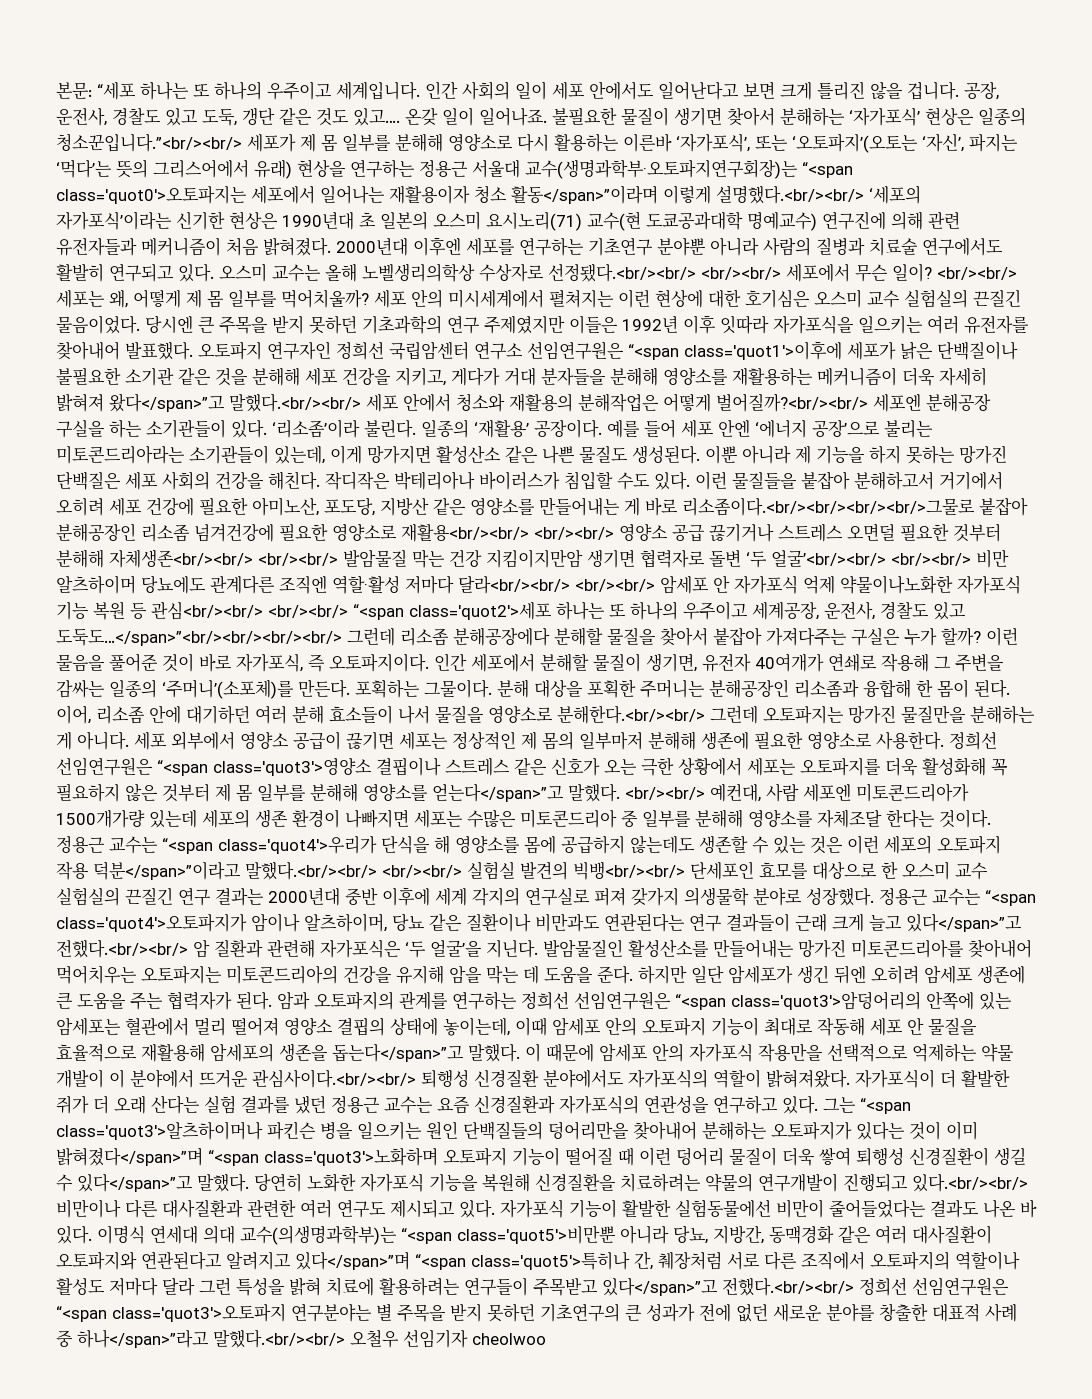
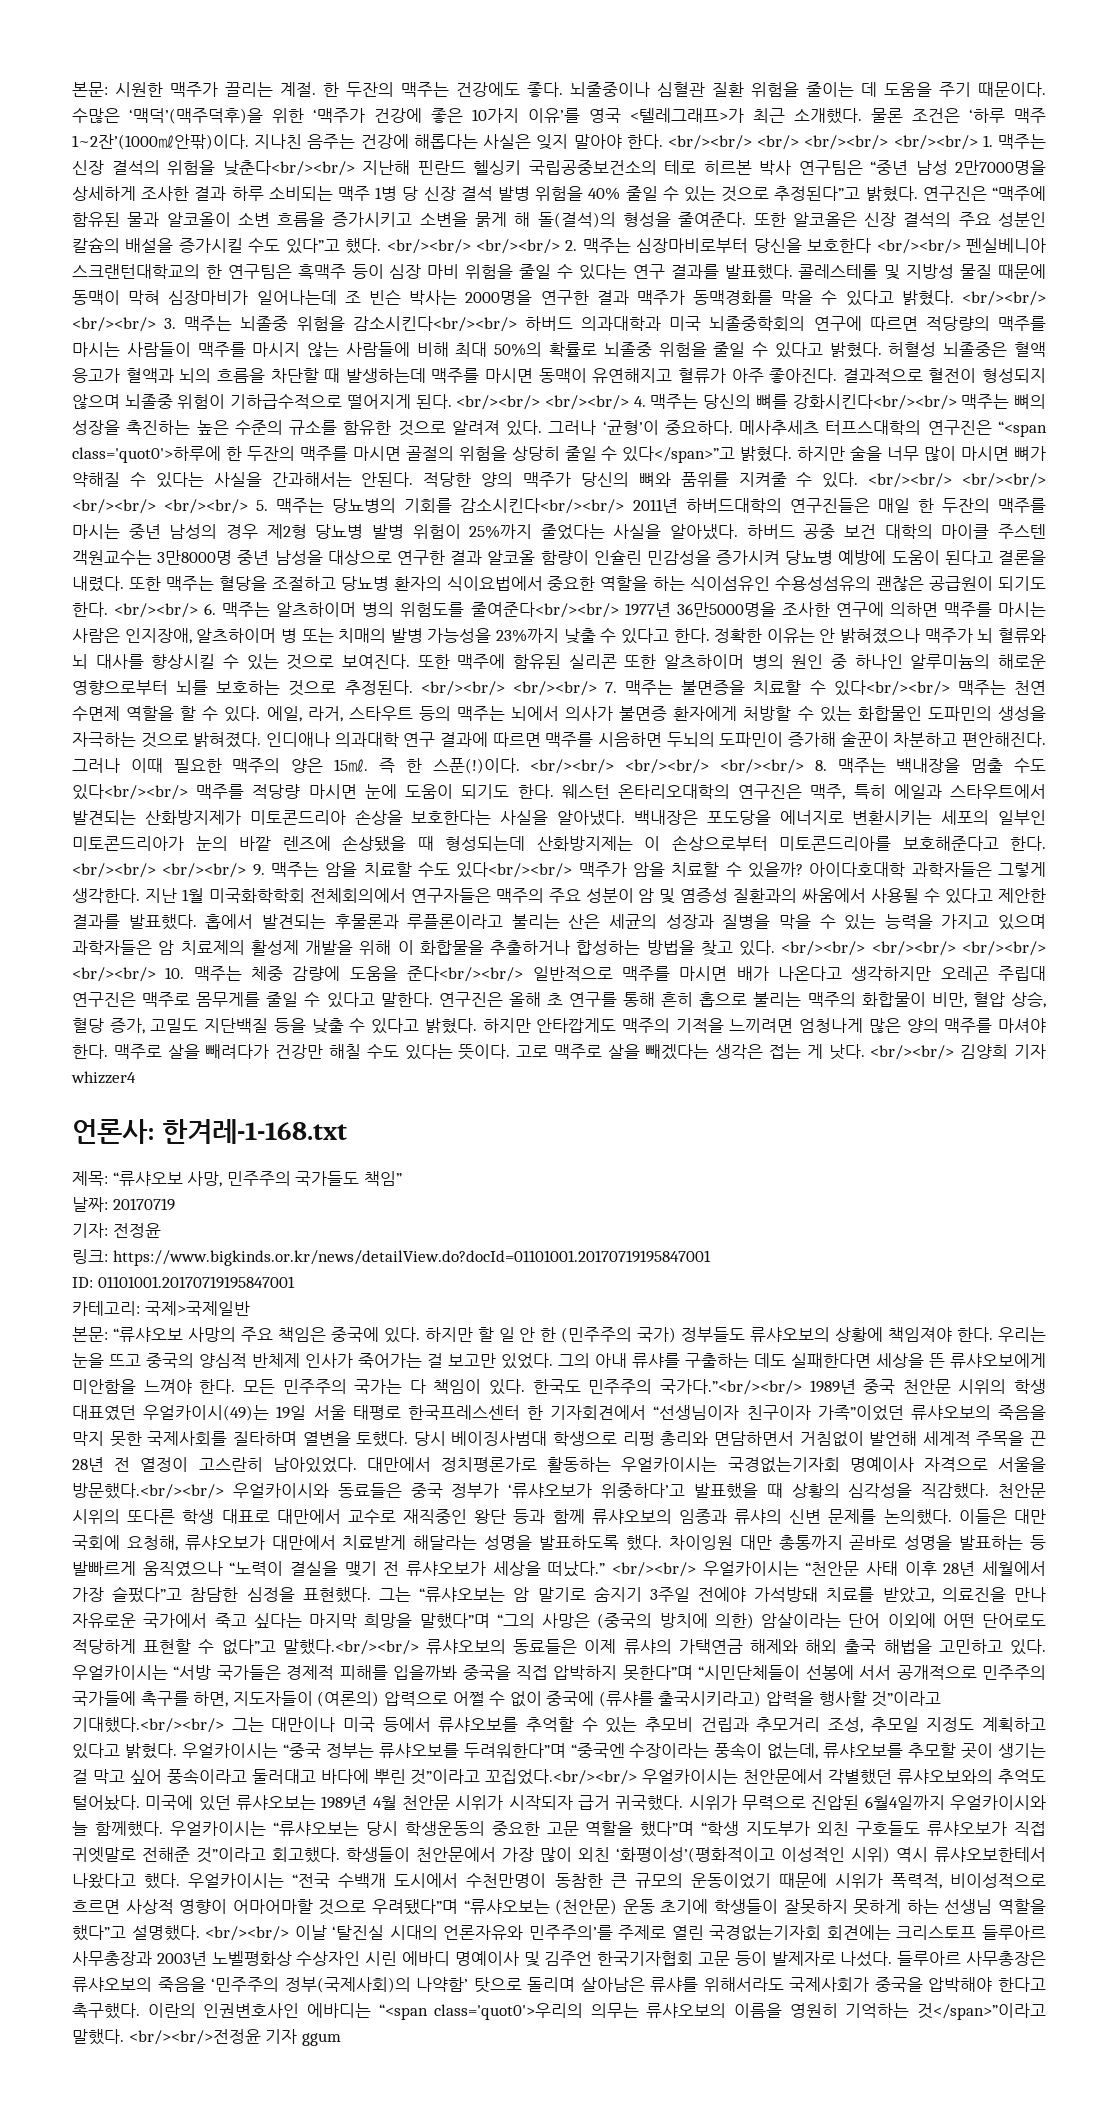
[56,81,999,100] [56,107,1026,126] [56,133,1018,153] [56,159,853,179] [56,185,921,204] [56,211,960,231] [56,237,1003,256] [56,263,1017,282] [56,289,1021,308] [56,315,1029,334] [56,341,1018,360] [56,367,987,386] [56,393,991,412] [56,419,933,438] [56,445,1007,464] [56,471,1003,490] [56,497,1028,516] [56,523,1001,542] [56,549,1009,568] [56,575,1021,594] [56,601,966,620] [56,627,1018,646] [56,653,1004,672] [56,679,1010,699] [56,705,1035,724] [56,731,997,750] [56,757,1008,776] [56,783,969,802] [56,809,991,828] [56,835,1001,854] [56,861,988,880] [56,887,1036,906] [56,913,1022,932] [56,939,1032,958] [56,965,1025,984] [56,991,1012,1010] [56,1017,977,1036] [56,1043,1014,1062] [56,1069,1010,1088] [56,1095,911,1114] [56,1121,978,1140] [56,1147,1026,1166] [56,1173,1028,1192] [56,1199,1037,1218] [56,1225,992,1245] [56,1251,1020,1270] [56,1277,1009,1296] [56,1303,1017,1322] [56,1329,546,1348] 본문: “세포 하나는 또 하나의 우주이고 세계입니다. 인간 사회의 일이 세포 안에서도 일어난다고 보면 크게 틀리진 않을 겁니다. 공장, 운전사, 경찰도 있고 도둑, 갱단 같은 것도 있고…. 온갖 일이 일어나죠. 불필요한 물질이 생기면 찾아서 분해하는 ‘자가포식’ 현상은 일종의 청소꾼입니다.”<br/><br/> 세포가 제 몸 일부를 분해해 영양소로 다시 활용하는 이른바 ‘자가포식’, 또는 ‘오토파지’(오토는 ‘자신’, 파지는 ‘먹다’는 뜻의 그리스어에서 유래) 현상을 연구하는 정용근 서울대 교수(생명과학부·오토파지연구회장)는 “<span class='quot0'>오토파지는 세포에서 일어나는 재활용이자 청소 활동</span>”이라며 이렇게 설명했다.<br/><br/> ‘세포의 자가포식’이라는 신기한 현상은 1990년대 초 일본의 오스미 요시노리(71) 교수(현 도쿄공과대학 명예교수) 연구진에 의해 관련 유전자들과 메커니즘이 처음 밝혀졌다. 2000년대 이후엔 세포를 연구하는 기초연구 분야뿐 아니라 사람의 질병과 치료술 연구에서도 활발히 연구되고 있다. 오스미 교수는 올해 노벨생리의학상 수상자로 선정됐다.<br/><br/> <br/><br/> 세포에서 무슨 일이? <br/><br/> 세포는 왜, 어떻게 제 몸 일부를 먹어치울까? 세포 안의 미시세계에서 펼쳐지는 이런 현상에 대한 호기심은 오스미 교수 실험실의 끈질긴 물음이었다. 당시엔 큰 주목을 받지 못하던 기초과학의 연구 주제였지만 이들은 1992년 이후 잇따라 자가포식을 일으키는 여러 유전자를 찾아내어 발표했다. 오토파지 연구자인 정희선 국립암센터 연구소 선임연구원은 “<span class='quot1'>이후에 세포가 낡은 단백질이나 불필요한 소기관 같은 것을 분해해 세포 건강을 지키고, 게다가 거대 분자들을 분해해 영양소를 재활용하는 메커니즘이 더욱 자세히 밝혀져 왔다</span>”고 말했다.<br/><br/> 세포 안에서 청소와 재활용의 분해작업은 어떻게 벌어질까?<br/><br/> 세포엔 분해공장 구실을 하는 소기관들이 있다. ‘리소좀’이라 불린다. 일종의 ‘재활용’ 공장이다. 예를 들어 세포 안엔 ‘에너지 공장’으로 불리는 미토콘드리아라는 소기관들이 있는데, 이게 망가지면 활성산소 같은 나쁜 물질도 생성된다. 이뿐 아니라 제 기능을 하지 못하는 망가진 단백질은 세포 사회의 건강을 해친다. 작디작은 박테리아나 바이러스가 침입할 수도 있다. 이런 물질들을 붙잡아 분해하고서 거기에서 오히려 세포 건강에 필요한 아미노산, 포도당, 지방산 같은 영양소를 만들어내는 게 바로 리소좀이다.<br/><br/><br/><br/>그물로 붙잡아 분해공장인 리소좀 넘겨건강에 필요한 영양소로 재활용<br/><br/> <br/><br/> 영양소 공급 끊기거나 스트레스 오면덜 필요한 것부터 분해해 자체생존<br/><br/> <br/><br/> 발암물질 막는 건강 지킴이지만암 생기면 협력자로 돌변 ‘두 얼굴’<br/><br/> <br/><br/> 비만 알츠하이머 당뇨에도 관계다른 조직엔 역할·활성 저마다 달라<br/><br/> <br/><br/> 암세포 안 자가포식 억제 약물이나노화한 자가포식 기능 복원 등 관심<br/><br/> <br/><br/> “<span class='quot2'>세포 하나는 또 하나의 우주이고 세계공장, 운전사, 경찰도 있고 도둑도…</span>”<br/><br/><br/><br/> 그런데 리소좀 분해공장에다 분해할 물질을 찾아서 붙잡아 가져다주는 구실은 누가 할까? 이런 물음을 풀어준 것이 바로 자가포식, 즉 오토파지이다. 인간 세포에서 분해할 물질이 생기면, 유전자 40여개가 연쇄로 작용해 그 주변을 감싸는 일종의 ‘주머니’(소포체)를 만든다. 포획하는 그물이다. 분해 대상을 포획한 주머니는 분해공장인 리소좀과 융합해 한 몸이 된다. 이어, 리소좀 안에 대기하던 여러 분해 효소들이 나서 물질을 영양소로 분해한다.<br/><br/> 그런데 오토파지는 망가진 물질만을 분해하는 게 아니다. 세포 외부에서 영양소 공급이 끊기면 세포는 정상적인 제 몸의 일부마저 분해해 생존에 필요한 영양소로 사용한다. 정희선 선임연구원은 “<span class='quot3'>영양소 결핍이나 스트레스 같은 신호가 오는 극한 상황에서 세포는 오토파지를 더욱 활성화해 꼭 필요하지 않은 것부터 제 몸 일부를 분해해 영양소를 얻는다</span>”고 말했다. <br/><br/> 예컨대, 사람 세포엔 미토콘드리아가 1500개가량 있는데 세포의 생존 환경이 나빠지면 세포는 수많은 미토콘드리아 중 일부를 분해해 영양소를 자체조달 한다는 것이다. 정용근 교수는 “<span class='quot4'>우리가 단식을 해 영양소를 몸에 공급하지 않는데도 생존할 수 있는 것은 이런 세포의 오토파지 작용 덕분</span>”이라고 말했다.<br/><br/> <br/><br/> 실험실 발견의 빅뱅<br/><br/> 단세포인 효모를 대상으로 한 오스미 교수 실험실의 끈질긴 연구 결과는 2000년대 중반 이후에 세계 각지의 연구실로 퍼져 갖가지 의생물학 분야로 성장했다. 정용근 교수는 “<span class='quot4'>오토파지가 암이나 알츠하이머, 당뇨 같은 질환이나 비만과도 연관된다는 연구 결과들이 근래 크게 늘고 있다</span>”고 전했다.<br/><br/> 암 질환과 관련해 자가포식은 ‘두 얼굴’을 지닌다. 발암물질인 활성산소를 만들어내는 망가진 미토콘드리아를 찾아내어 먹어치우는 오토파지는 미토콘드리아의 건강을 유지해 암을 막는 데 도움을 준다. 하지만 일단 암세포가 생긴 뒤엔 오히려 암세포 생존에 큰 도움을 주는 협력자가 된다. 암과 오토파지의 관계를 연구하는 정희선 선임연구원은 “<span class='quot3'>암덩어리의 안쪽에 있는 암세포는 혈관에서 멀리 떨어져 영양소 결핍의 상태에 놓이는데, 이때 암세포 안의 오토파지 기능이 최대로 작동해 세포 안 물질을 효율적으로 재활용해 암세포의 생존을 돕는다</span>”고 말했다. 이 때문에 암세포 안의 자가포식 작용만을 선택적으로 억제하는 약물 개발이 이 분야에서 뜨거운 관심사이다.<br/><br/> 퇴행성 신경질환 분야에서도 자가포식의 역할이 밝혀져왔다. 자가포식이 더 활발한 쥐가 더 오래 산다는 실험 결과를 냈던 정용근 교수는 요즘 신경질환과 자가포식의 연관성을 연구하고 있다. 그는 “<span class='quot3'>알츠하이머나 파킨슨 병을 일으키는 원인 단백질들의 덩어리만을 찾아내어 분해하는 오토파지가 있다는 것이 이미 밝혀졌다</span>”며 “<span class='quot3'>노화하며 오토파지 기능이 떨어질 때 이런 덩어리 물질이 더욱 쌓여 퇴행성 신경질환이 생길 수 있다</span>”고 말했다. 당연히 노화한 자가포식 기능을 복원해 신경질환을 치료하려는 약물의 연구개발이 진행되고 있다.<br/><br/> 비만이나 다른 대사질환과 관련한 여러 연구도 제시되고 있다. 자가포식 기능이 활발한 실험동물에선 비만이 줄어들었다는 결과도 나온 바 있다. 이명식 연세대 의대 교수(의생명과학부)는 “<span class='quot5'>비만뿐 아니라 당뇨, 지방간, 동맥경화 같은 여러 대사질환이 오토파지와 연관된다고 알려지고 있다</span>”며 “<span class='quot5'>특히나 간, 췌장처럼 서로 다른 조직에서 오토파지의 역할이나 활성도 저마다 달라 그런 특성을 밝혀 치료에 활용하려는 연구들이 주목받고 있다</span>”고 전했다.<br/><br/> 정희선 선임연구원은 “<span class='quot3'>오토파지 연구분야는 별 주목을 받지 못하던 기초연구의 큰 성과가 전에 없던 새로운 분야를 창출한 대표적 사례 중 하나</span>”라고 말했다.<br/><br/> 오철우 선임기자 cheolwoo -> [72,82,1046,97] [72,108,1046,124] [72,134,1046,150] [72,160,1046,176] [72,186,1047,202] [72,212,1046,228] [72,237,1046,254] [72,264,1047,280] [72,289,1046,306] [72,316,1047,332] [72,342,1047,358] [72,368,1046,383] [72,394,1046,410] [72,420,1047,437] [72,445,1046,463] [72,472,1046,488] [72,498,1046,514] [72,524,1046,540] [72,549,1046,565] [72,576,1046,592] [72,602,1046,618] [72,628,1047,644] [72,654,1046,670] [72,680,1046,696] [72,706,1046,722] [72,731,1046,748] [72,758,1046,774] [72,784,1046,800] [72,809,1046,826] [72,835,1046,852] [72,862,1047,878] [72,888,1046,904] [72,914,1046,930] [72,940,1046,956] [72,966,1047,982] [72,991,1046,1008] [72,1018,1046,1034] [72,1044,1046,1060] [71,1071,136,1084] [72,1119,348,1144] [72,1171,402,1187] [72,1197,175,1212] [72,1223,161,1238] [72,1249,711,1266] [72,1276,295,1289] [72,1301,250,1316] [72,1327,1046,1343] [72,1353,1046,1369] [72,1379,1046,1395] [72,1405,1046,1421] [72,1431,1046,1447] [72,1457,1046,1473] [72,1483,1046,1499] [72,1509,1046,1525] [72,1535,1046,1551] [72,1561,1046,1577] [72,1586,1046,1603] [72,1613,1046,1629] [72,1639,1047,1655] [72,1665,1047,1681] [72,1691,942,1707] [72,1717,1046,1733] [72,1742,1046,1759] [72,1768,1046,1785] [72,1795,1047,1811] [72,1821,1046,1837] [72,1847,1046,1863] [72,1873,1046,1889] [72,1899,1047,1915] [72,1925,1046,1941] [72,1951,1046,1967] [72,1977,1046,1993] [72,2003,1046,2020] [72,2029,341,2046] 본문: 시원한 맥주가 끌리는 계절. 한 두잔의 맥주는 건강에도 좋다. 뇌줄중이나 심혈관 질환 위험을 줄이는 데 도움을 주기 때문이다. 수많은 ‘맥덕’(맥주덕후)을 위한 ‘맥주가 건강에 좋은 10가지 이유’를 영국 <텔레그래프>가 최근 소개했다. 물론 조건은 ‘하루 맥주 1~2잔’(1000㎖안팎)이다. 지나친 음주는 건강에 해롭다는 사실은 잊지 말아야 한다. <br/><br/> <br/> <br/><br/> <br/><br/> 1. 맥주는 신장 결석의 위험을 낮춘다<br/><br/> 지난해 핀란드 헬싱키 국립공중보건소의 테로 히르본 박사 연구팀은 “중년 남성 2만7000명을 상세하게 조사한 결과 하루 소비되는 맥주 1병 당 신장 결석 발병 위험을 40% 줄일 수 있는 것으로 추정된다”고 밝혔다. 연구진은 “맥주에 함유된 물과 알코올이 소변 흐름을 증가시키고 소변을 묽게 해 돌(결석)의 형성을 줄여준다. 또한 알코올은 신장 결석의 주요 성분인 칼슘의 배설을 증가시킬 수도 있다”고 했다. <br/><br/> <br/><br/> 2. 맥주는 심장마비로부터 당신을 보호한다 <br/><br/> 펜실베니아 스크랜턴대학교의 한 연구팀은 흑맥주 등이 심장 마비 위험을 줄일 수 있다는 연구 결과를 발표했다. 콜레스테롤 및 지방성 물질 때문에 동맥이 막혀 심장마비가 일어나는데 조 빈슨 박사는 2000명을 연구한 결과 맥주가 동맥경화를 막을 수 있다고 밝혔다. <br/><br/> <br/><br/> 3. 맥주는 뇌졸중 위험을 감소시킨다<br/><br/> 하버드 의과대학과 미국 뇌졸중학회의 연구에 따르면 적당량의 맥주를 마시는 사람들이 맥주를 마시지 않는 사람들에 비해 최대 50%의 확률로 뇌졸중 위험을 줄일 수 있다고 밝혔다. 허혈성 뇌졸중은 혈액 응고가 혈액과 뇌의 흐름을 차단할 때 발생하는데 맥주를 마시면 동맥이 유연해지고 혈류가 아주 좋아진다. 결과적으로 혈전이 형성되지 않으며 뇌졸중 위험이 기하급수적으로 떨어지게 된다. <br/><br/> <br/><br/> 4. 맥주는 당신의 뼈를 강화시킨다<br/><br/> 맥주는 뼈의 성장을 촉진하는 높은 수준의 규소를 함유한 것으로 알려져 있다. 그러나 ‘균형’이 중요하다. 메사추세츠 터프스대학의 연구진은 “<span class='quot0'>하루에 한 두잔의 맥주를 마시면 골절의 위험을 상당히 줄일 수 있다</span>”고 밝혔다. 하지만 술을 너무 많이 마시면 뼈가 약해질 수 있다는 사실을 간과해서는 안된다. 적당한 양의 맥주가 당신의 뼈와 품위를 지켜줄 수 있다. <br/><br/> <br/><br/> <br/><br/> <br/><br/> 5. 맥주는 당뇨병의 기회를 감소시킨다<br/><br/> 2011년 하버드대학의 연구진들은 매일 한 두잔의 맥주를 마시는 중년 남성의 경우 제2형 당뇨병 발병 위험이 25%까지 줄었다는 사실을 알아냈다. 하버드 공중 보건 대학의 마이클 주스텐 객원교수는 3만8000명 중년 남성을 대상으로 연구한 결과 알코올 함량이 인슐린 민감성을 증가시켜 당뇨병 예방에 도움이 된다고 결론을 내렸다. 또한 맥주는 혈당을 조절하고 당뇨병 환자의 식이요법에서 중요한 역할을 하는 식이섬유인 수용성섬유의 괜찮은 공급원이 되기도 한다. <br/><br/> 6. 맥주는 알츠하이머 병의 위험도를 줄여준다<br/><br/> 1977년 36만5000명을 조사한 연구에 의하면 맥주를 마시는 사람은 인지장애, 알츠하이머 병 또는 치매의 발병 가능성을 23%까지 낮출 수 있다고 한다. 정확한 이유는 안 밝혀졌으나 맥주가 뇌 혈류와 뇌 대사를 향상시킬 수 있는 것으로 보여진다. 또한 맥주에 함유된 실리콘 또한 알츠하이머 병의 원인 중 하나인 알루미늄의 해로운 영향으로부터 뇌를 보호하는 것으로 추정된다. <br/><br/> <br/><br/> 7. 맥주는 불면증을 치료할 수 있다<br/><br/> 맥주는 천연 수면제 역할을 할 수 있다. 에일, 라거, 스타우트 등의 맥주는 뇌에서 의사가 불면증 환자에게 처방할 수 있는 화합물인 도파민의 생성을 자극하는 것으로 밝혀졌다. 인디애나 의과대학 연구 결과에 따르면 맥주를 시음하면 두뇌의 도파민이 증가해 술꾼이 차분하고 편안해진다. 그러나 이때 필요한 맥주의 양은 15㎖. 즉 한 스푼(!)이다. <br/><br/> <br/><br/> <br/><br/> 8. 맥주는 백내장을 멈출 수도 있다<br/><br/> 맥주를 적당량 마시면 눈에 도움이 되기도 한다. 웨스턴 온타리오대학의 연구진은 맥주, 특히 에일과 스타우트에서 발견되는 산화방지제가 미토콘드리아 손상을 보호한다는 사실을 알아냈다. 백내장은 포도당을 에너지로 변환시키는 세포의 일부인 미토콘드리아가 눈의 바깥 렌즈에 손상됐을 때 형성되는데 산화방지제는 이 손상으로부터 미토콘드리아를 보호해준다고 한다. <br/><br/> <br/><br/> 9. 맥주는 암을 치료할 수도 있다<br/><br/> 맥주가 암을 치료할 수 있을까? 아이다호대학 과학자들은 그렇게 생각한다. 지난 1월 미국화학학회 전체회의에서 연구자들은 맥주의 주요 성분이 암 및 염증성 질환과의 싸움에서 사용될 수 있다고 제안한 결과를 발표했다. 홉에서 발견되는 후물론과 루플론이라고 불리는 산은 세균의 성장과 질병을 막을 수 있는 능력을 가지고 있으며 과학자들은 암 치료제의 활성제 개발을 위해 이 화합물을 추출하거나 합성하는 방법을 찾고 있다. <br/><br/> <br/><br/> <br/><br/> <br/><br/> 10. 맥주는 체중 감량에 도움을 준다<br/><br/> 일반적으로 맥주를 마시면 배가 나온다고 생각하지만 오레곤 주립대 연구진은 맥주로 몸무게를 줄일 수 있다고 말한다. 연구진은 올해 초 연구를 통해 흔히 홉으로 불리는 맥주의 화합물이 비만, 혈압 상승, 혈당 증가, 고밀도 지단백질 등을 낮출 수 있다고 밝혔다. 하지만 안타깝게도 맥주의 기적을 느끼려면 엄청나게 많은 양의 맥주를 마셔야 한다. 맥주로 살을 빼려다가 건강만 해칠 수도 있다는 뜻이다. 고로 맥주로 살을 빼겠다는 생각은 접는 게 낫다. <br/><br/> 김양희 기자 whizzer4 // 언론사: 한겨레-1-168.txt // 제목: “류샤오보 사망, 민주주의 국가들도 책임” // 날짜: 20170719 // 기자: 전정윤 // 링크: https://www.bigkinds.or.kr/news/detailView.do?docId=01101001.20170719195847001 // ID: 01101001.20170719195847001 // 카테고리: 국제>국제일반 // 본문: “류샤오보 사망의 주요 책임은 중국에 있다. 하지만 할 일 안 한 (민주주의 국가) 정부들도 류샤오보의 상황에 책임져야 한다. 우리는 눈을 뜨고 중국의 양심적 반체제 인사가 죽어가는 걸 보고만 있었다. 그의 아내 류샤를 구출하는 데도 실패한다면 세상을 뜬 류샤오보에게 미안함을 느껴야 한다. 모든 민주주의 국가는 다 책임이 있다. 한국도 민주주의 국가다.”<br/><br/> 1989년 중국 천안문 시위의 학생 대표였던 우얼카이시(49)는 19일 서울 태평로 한국프레스센터 한 기자회견에서 “선생님이자 친구이자 가족”이었던 류샤오보의 죽음을 막지 못한 국제사회를 질타하며 열변을 토했다. 당시 베이징사범대 학생으로 리펑 총리와 면담하면서 거침없이 발언해 세계적 주목을 끈 28년 전 열정이 고스란히 남아있었다. 대만에서 정치평론가로 활동하는 우얼카이시는 국경없는기자회 명예이사 자격으로 서울을 방문했다.<br/><br/> 우얼카이시와 동료들은 중국 정부가 ‘류샤오보가 위중하다’고 발표했을 때 상황의 심각성을 직감했다. 천안문 시위의 또다른 학생 대표로 대만에서 교수로 재직중인 왕단 등과 함께 류샤오보의 임종과 류샤의 신변 문제를 논의했다. 이들은 대만 국회에 요청해, 류샤오보가 대만에서 치료받게 해달라는 성명을 발표하도록 했다. 차이잉원 대만 총통까지 곧바로 성명을 발표하는 등 발빠르게 움직였으나 “노력이 결실을 맺기 전 류샤오보가 세상을 떠났다.” <br/><br/> 우얼카이시는 “천안문 사태 이후 28년 세월에서 가장 슬펐다”고 참담한 심정을 표현했다. 그는 “류샤오보는 암 말기로 숨지기 3주일 전에야 가석방돼 치료를 받았고, 의료진을 만나 자유로운 국가에서 죽고 싶다는 마지막 희망을 말했다”며 “그의 사망은 (중국의 방치에 의한) 암살이라는 단어 이외에 어떤 단어로도 적당하게 표현할 수 없다”고 말했다.<br/><br/> 류샤오보의 동료들은 이제 류샤의 가택연금 해제와 해외 출국 해법을 고민하고 있다. 우얼카이시는 “서방 국가들은 경제적 피해를 입을까봐 중국을 직접 압박하지 못한다”며 “시민단체들이 선봉에 서서 공개적으로 민주주의 국가들에 촉구를 하면, 지도자들이 (여론의) 압력으로 어쩔 수 없이 중국에 (류샤를 출국시키라고) 압력을 행사할 것”이라고 기대했다.<br/><br/> 그는 대만이나 미국 등에서 류샤오보를 추억할 수 있는 추모비 건립과 추모거리 조성, 추모일 지정도 계획하고 있다고 밝혔다. 우얼카이시는 “중국 정부는 류샤오보를 두려워한다”며 “중국엔 수장이라는 풍속이 없는데, 류샤오보를 추모할 곳이 생기는 걸 막고 싶어 풍속이라고 둘러대고 바다에 뿌린 것”이라고 꼬집었다.<br/><br/> 우얼카이시는 천안문에서 각별했던 류샤오보와의 추억도 털어놨다. 미국에 있던 류샤오보는 1989년 4월 천안문 시위가 시작되자 급거 귀국했다. 시위가 무력으로 진압된 6월4일까지 우얼카이시와 늘 함께했다. 우얼카이시는 “류샤오보는 당시 학생운동의 중요한 고문 역할을 했다”며 “학생 지도부가 외친 구호들도 류샤오보가 직접 귀엣말로 전해준 것”이라고 회고했다. 학생들이 천안문에서 가장 많이 외친 ‘화평이성’(평화적이고 이성적인 시위) 역시 류샤오보한테서 나왔다고 했다. 우얼카이시는 “전국 수백개 도시에서 수천만명이 동참한 큰 규모의 운동이었기 때문에 시위가 폭력적, 비이성적으로 흐르면 사상적 영향이 어마어마할 것으로 우려됐다”며 “류샤오보는 (천안문) 운동 초기에 학생들이 잘못하지 못하게 하는 선생님 역할을 했다”고 설명했다. <br/><br/> 이날 ‘탈진실 시대의 언론자유와 민주주의’를 주제로 열린 국경없는기자회 회견에는 크리스토프 들루아르 사무총장과 2003년 노벨평화상 수상자인 시린 에바디 명예이사 및 김주언 한국기자협회 고문 등이 발제자로 나섰다. 들루아르 사무총장은 류샤오보의 죽음을 ‘민주주의 정부(국제사회)의 나약함’ 탓으로 돌리며 살아남은 류샤를 위해서라도 국제사회가 중국을 압박해야 한다고 촉구했다. 이란의 인권변호사인 에바디는 “<span class='quot0'>우리의 의무는 류샤오보의 이름을 영원히 기억하는 것</span>”이라고 말했다. <br/><br/>전정윤 기자 ggum

